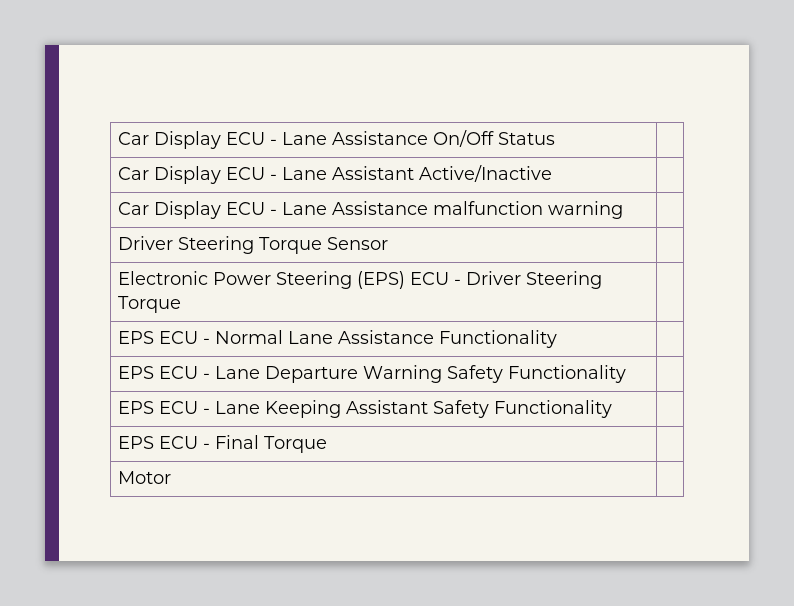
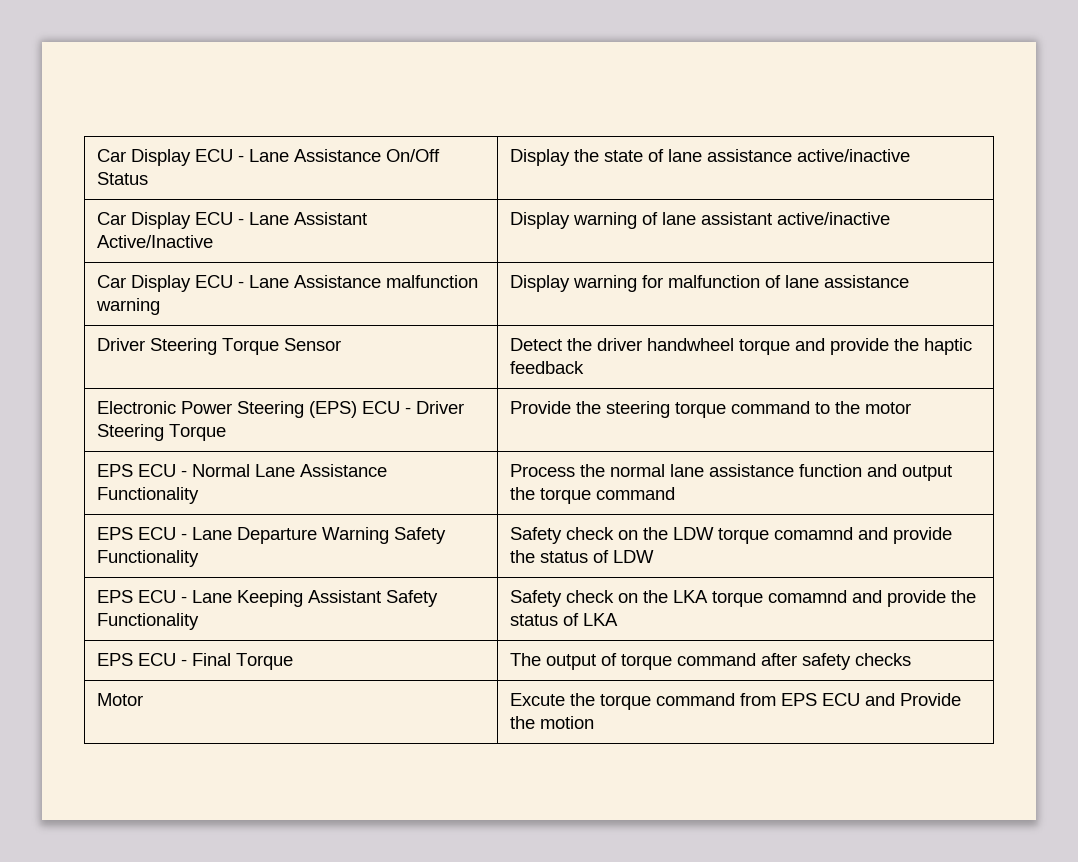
(556, 138) none -> [510,149,911,166] Display the state of lane assistance active/inactive
(553, 173) none -> [510,212,891,229] Display warning of lane assistant active/inactive
[118,236,389,254] // Driver Steering Torque Sensor | -> [510,275,910,292] [97,338,342,355] [510,338,973,355] [510,361,585,374] Display warning for malfunction of lane assistance // Driver Steering Torque Sensor | Detect the driver handwheel torque and provide the haptic feedback
(182, 304) none -> [510,401,912,418] Provide the steering torque command to the motor
(558, 339) none -> [510,464,953,481] [510,487,676,504] Process the normal lane assistance function and output the torque command
(627, 374) none -> [510,527,953,544] [510,550,655,563] Safety check on the LDW torque comamnd and provide the status of LDW
(613, 409) none -> [510,590,977,607] [510,613,619,626] Safety check on the LKA torque comamnd and provide the status of LKA
[118,471,172,484] // Motor | -> [510,653,912,670] [97,693,144,706] [510,693,962,710] [510,716,595,729] The output of torque command after safety checks // Motor | Excute the torque command from EPS ECU and Provide the motion

